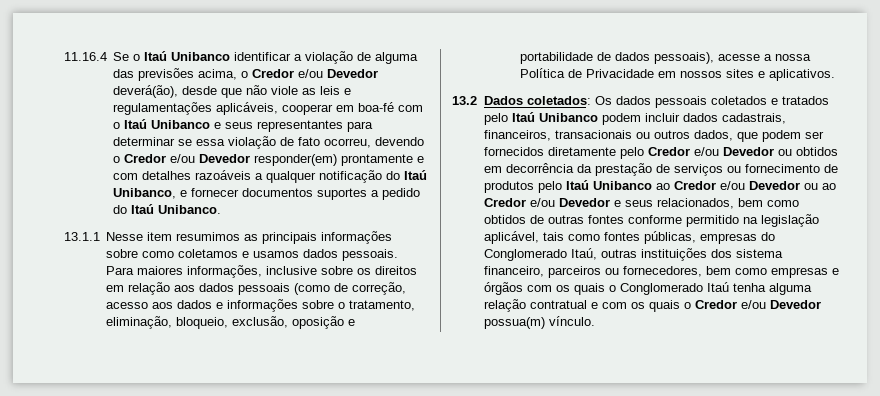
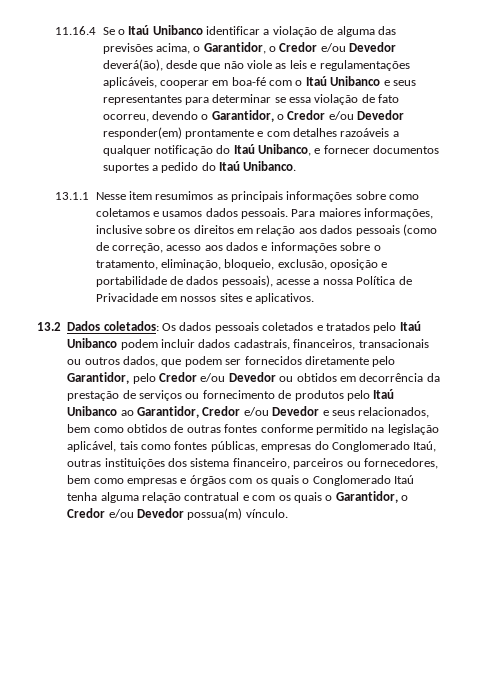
(249, 74) none -> [203,42,277,54] Garantidor, o
(121, 159) none -> [211,110,285,122] Garantidor, o
(644, 153) none -> [67,372,156,384] Garantidor, pelo
[673,181,836,190] Credor e/ou Devedor ou ao -> [137,406,199,418] Garantidor,
(691, 305) none -> [335,491,408,503] Garantidor, o

